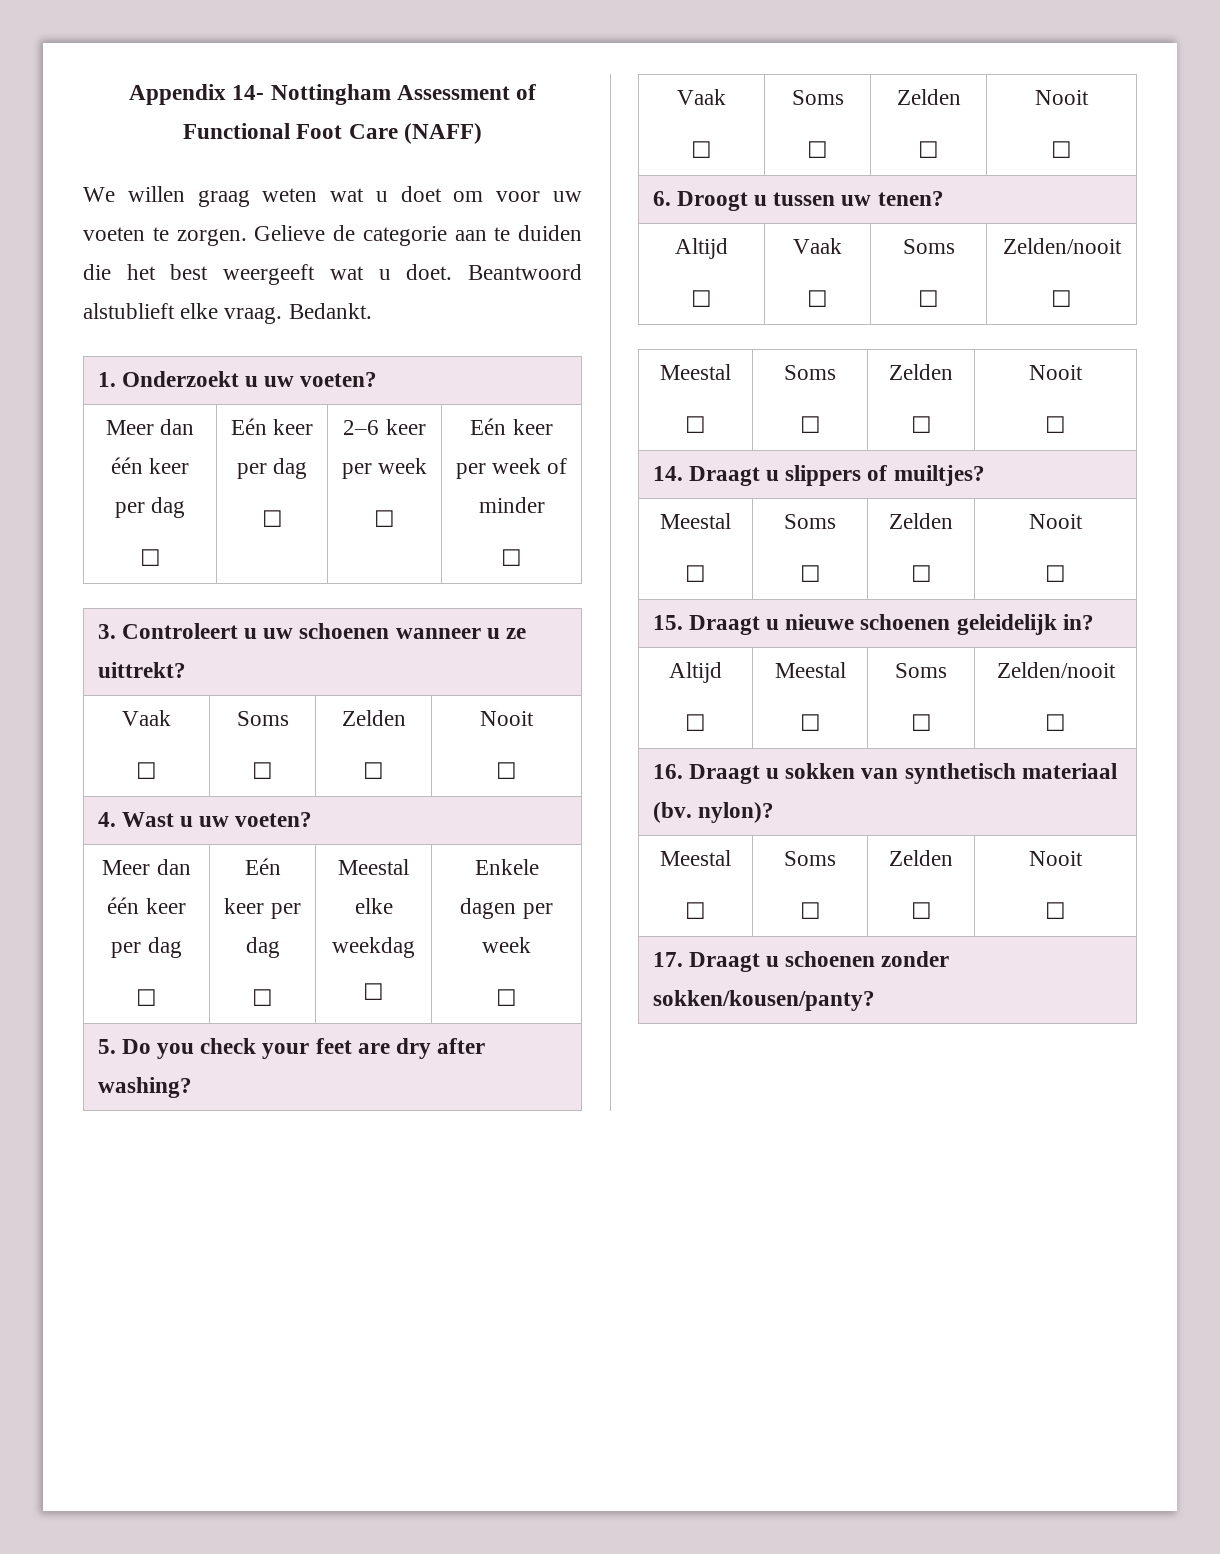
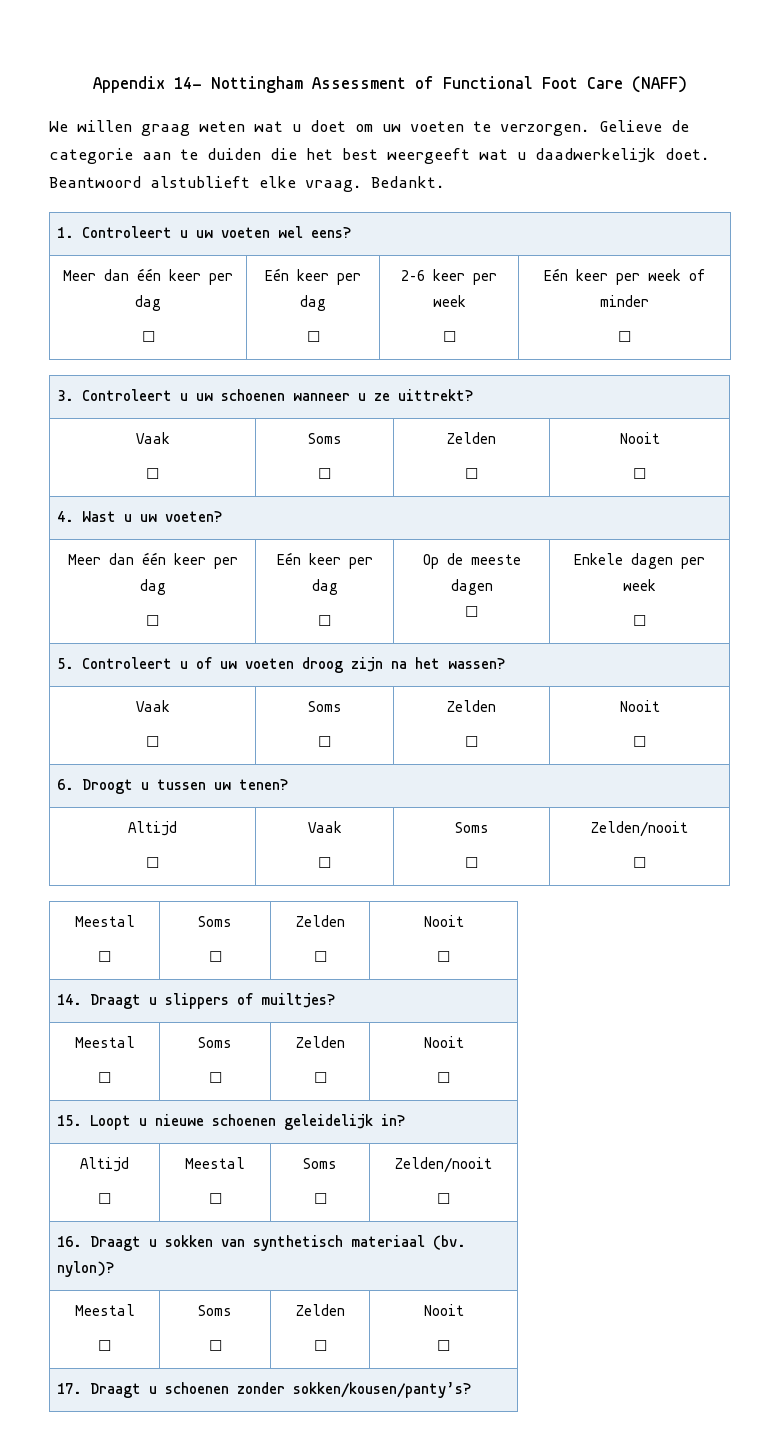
[496,191,541,202] voor -> (373, 128) none
[176,229,247,246] zorgen. -> [500,124,590,136] verzorgen.
(391, 274) none -> [535,148,656,163] daadwerkelijk
[121,371,378,387] Onderzoekt u uw voeten? -> [81,226,351,238] Controleert u uw voeten wel eens?
[338,859,409,875] [354,898,393,914] [332,937,415,958] Meestal elke weekdag -> [422,553,521,569] [450,579,493,595] Op de meeste dagen
[121,1038,486,1059] [97,1077,192,1098] Do you check your feet are dry after washing? -> [81,657,505,673] Controleert u of uw voeten droog zijn na het wassen?
[688,615,760,635] Draagt -> [89,1115,131,1130] Loopt
[652,990,875,1011] sokken/kousen/panty? -> [292,1382,471,1398] sokken/kousen/panty’s?

